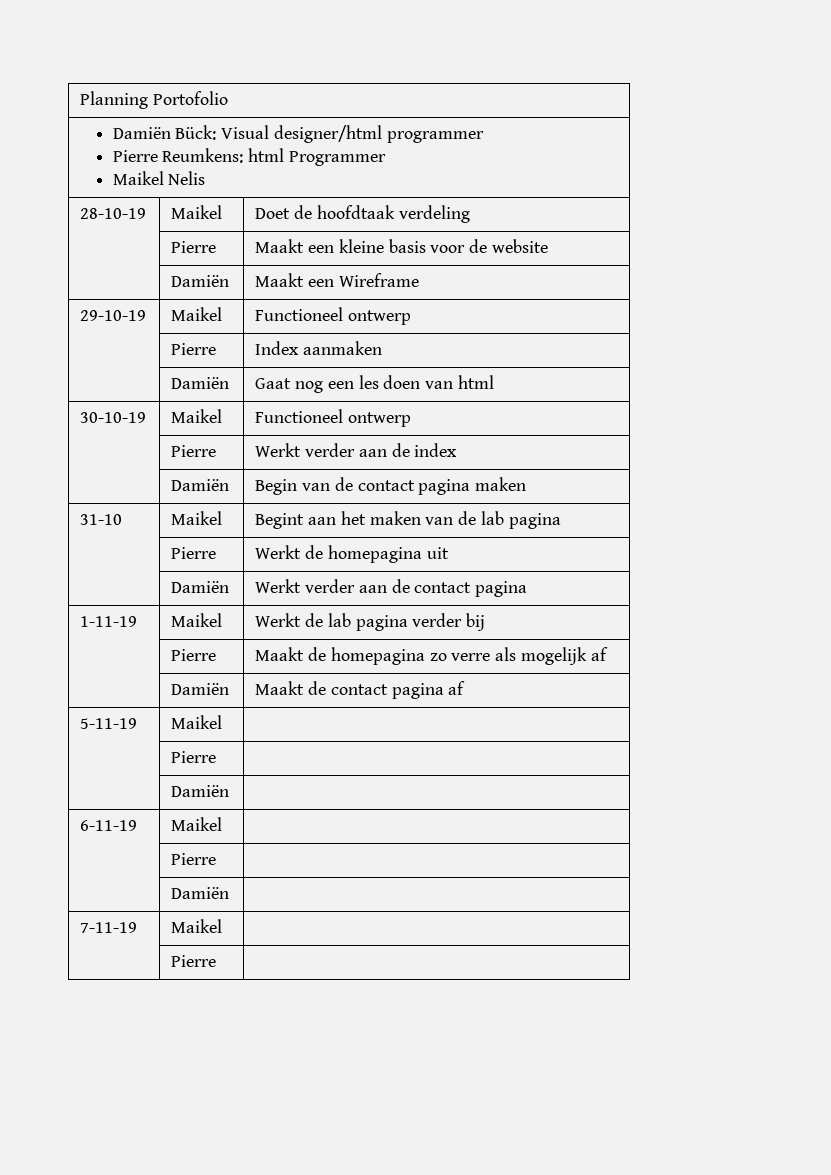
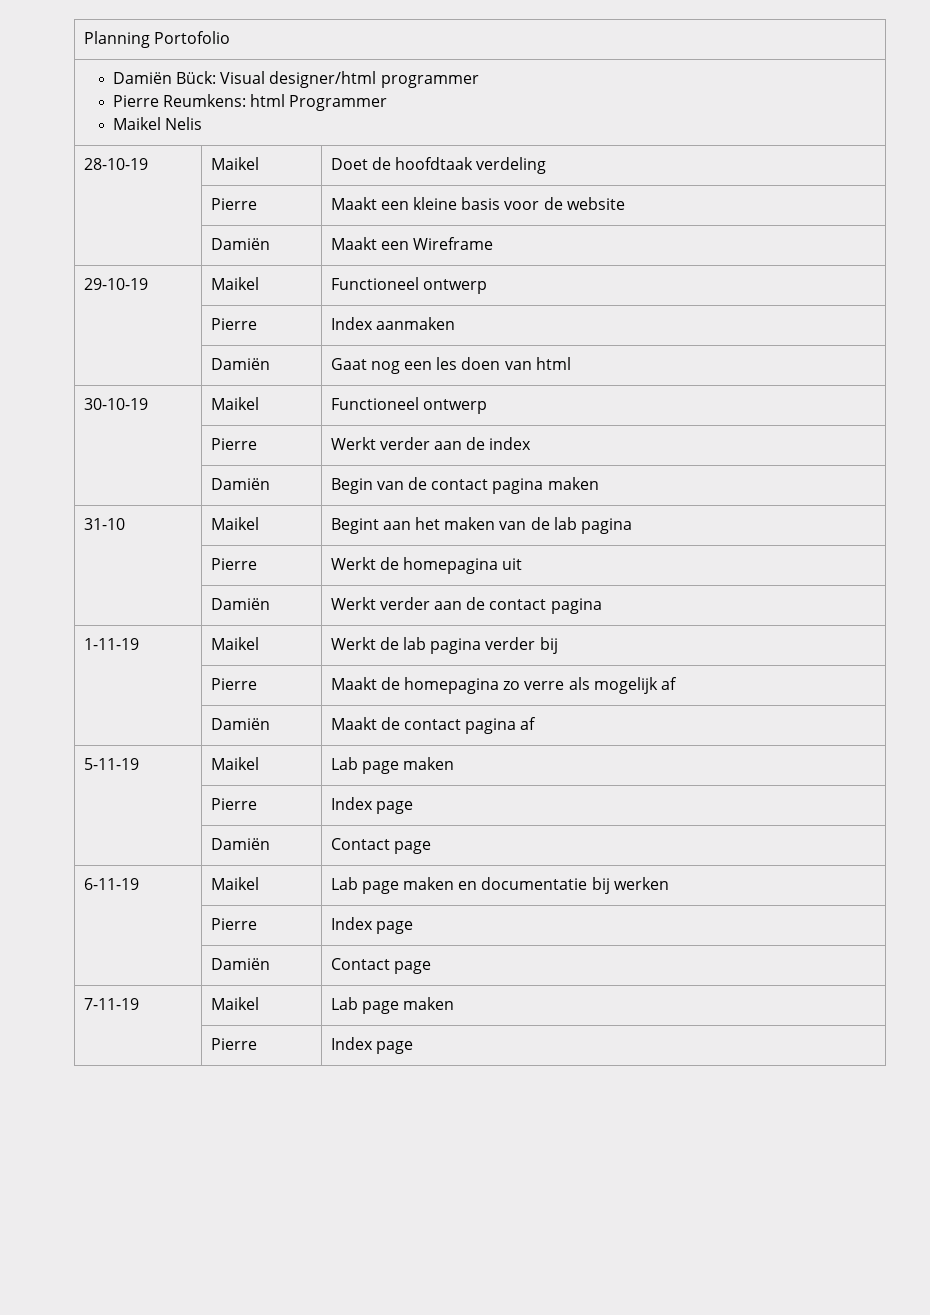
[171,751,217,763] [171,785,230,797] // | Pierre | // | Damiën | -> [330,757,455,774] [210,798,257,810] [330,797,413,814] [210,838,270,850] [330,838,431,854] Lab page maken // | Pierre | Index page // | Damiën | Contact page
[171,853,217,865] [171,887,230,899] // | Pierre | // | Damiën | -> [330,877,669,894] [210,918,257,930] [330,917,413,934] [210,958,270,970] [330,958,431,974] Lab page maken en documentatie bij werken // | Pierre | Index page // | Damiën | Contact page
[171,955,217,967] // | Pierre | -> [330,997,455,1014] [210,1038,257,1050] [330,1037,413,1054] Lab page maken // | Pierre | Index page

